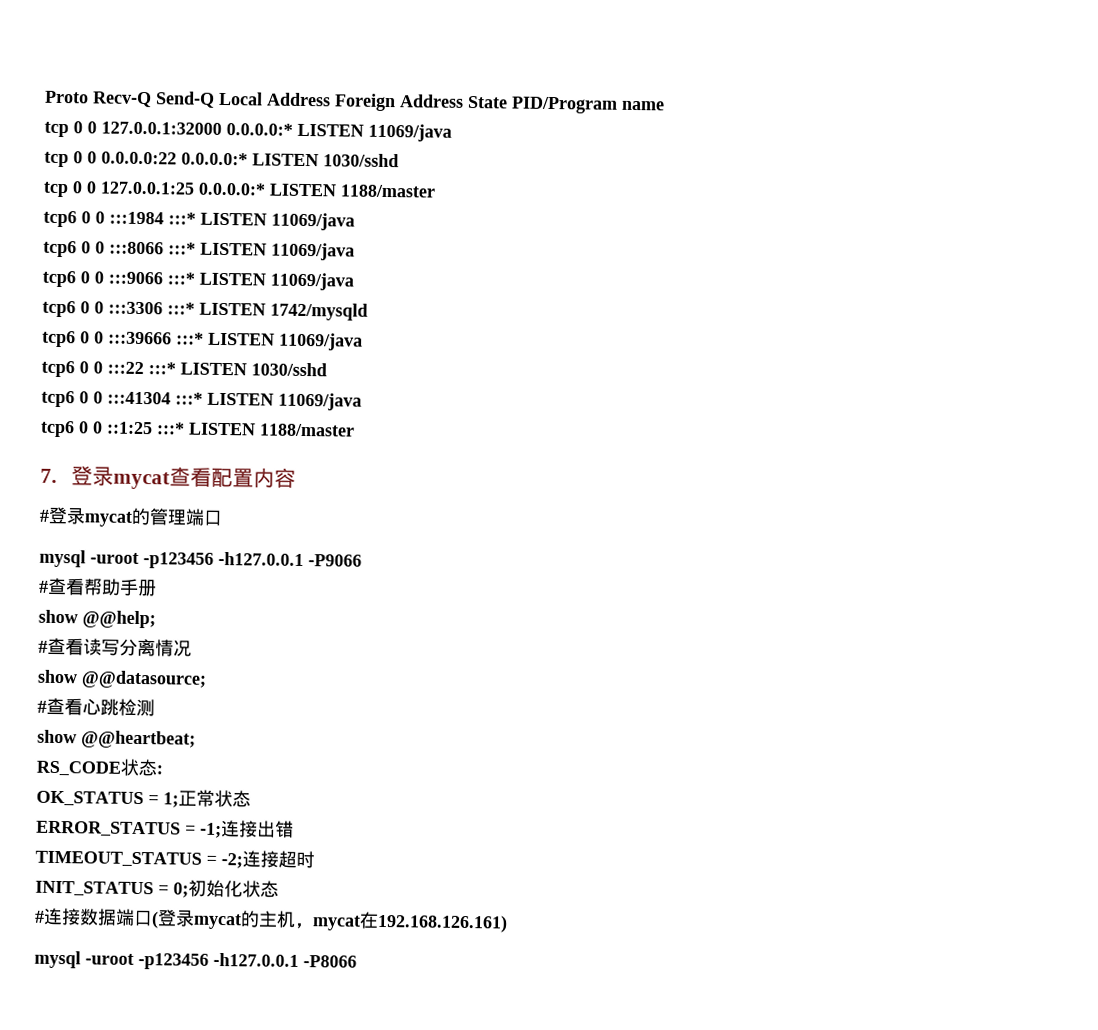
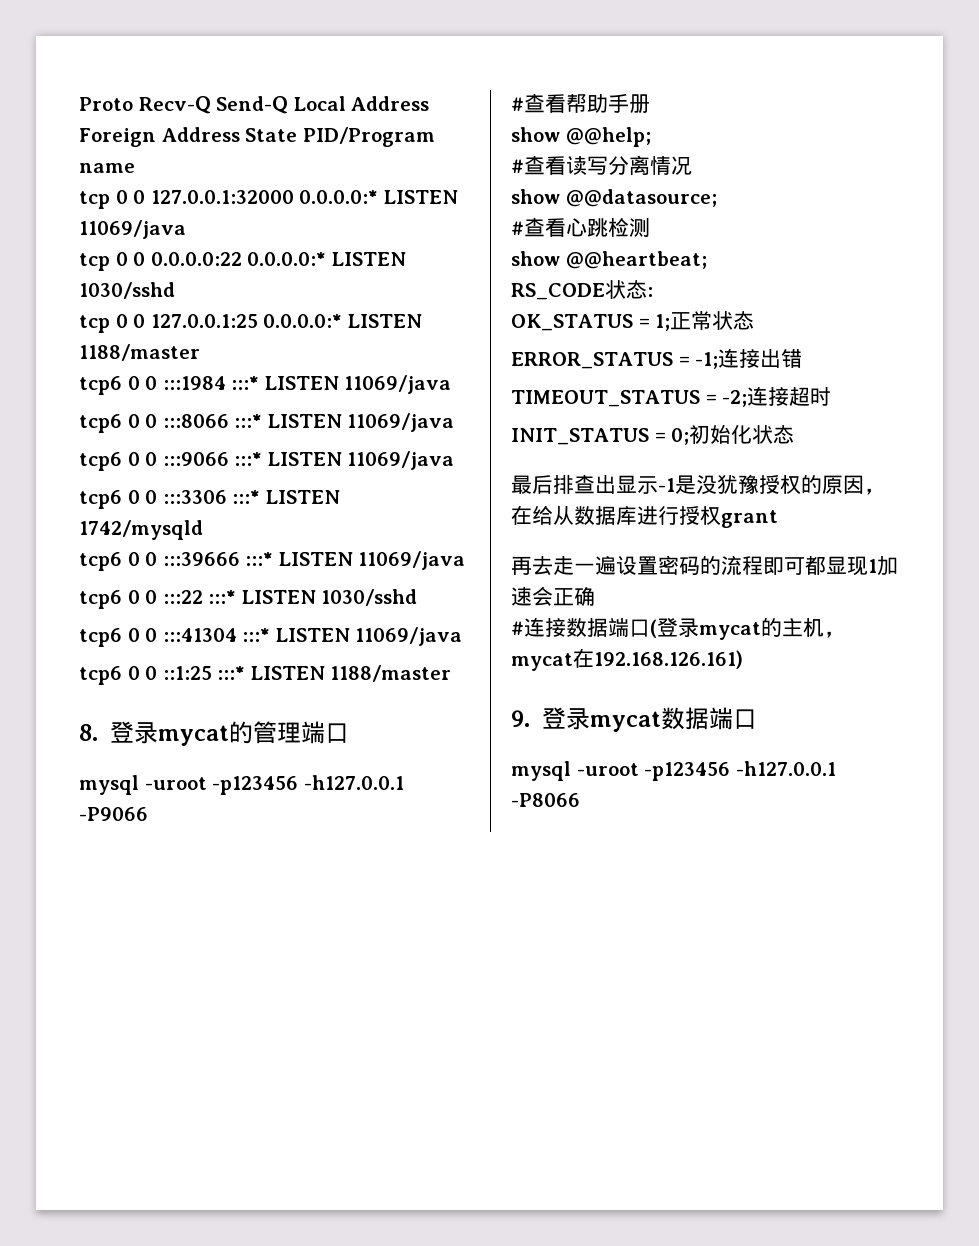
[40,466,296,490] [39,506,133,527] 7.登录mycat查看配置内容 // #登录mycat -> [79,721,229,746] 8.登录mycat
(279, 889) none -> [511,474,885,495] [511,505,778,528] [511,555,898,576] [511,586,595,606] // 最后排查出显示-1是没犹豫授权的原因，在给从数据库进行授权grant // 再去走一遍设置密码的流程即可都显现1加速会正确
(508, 923) none -> [511,707,757,732] // 9.登录mycat数据端口

